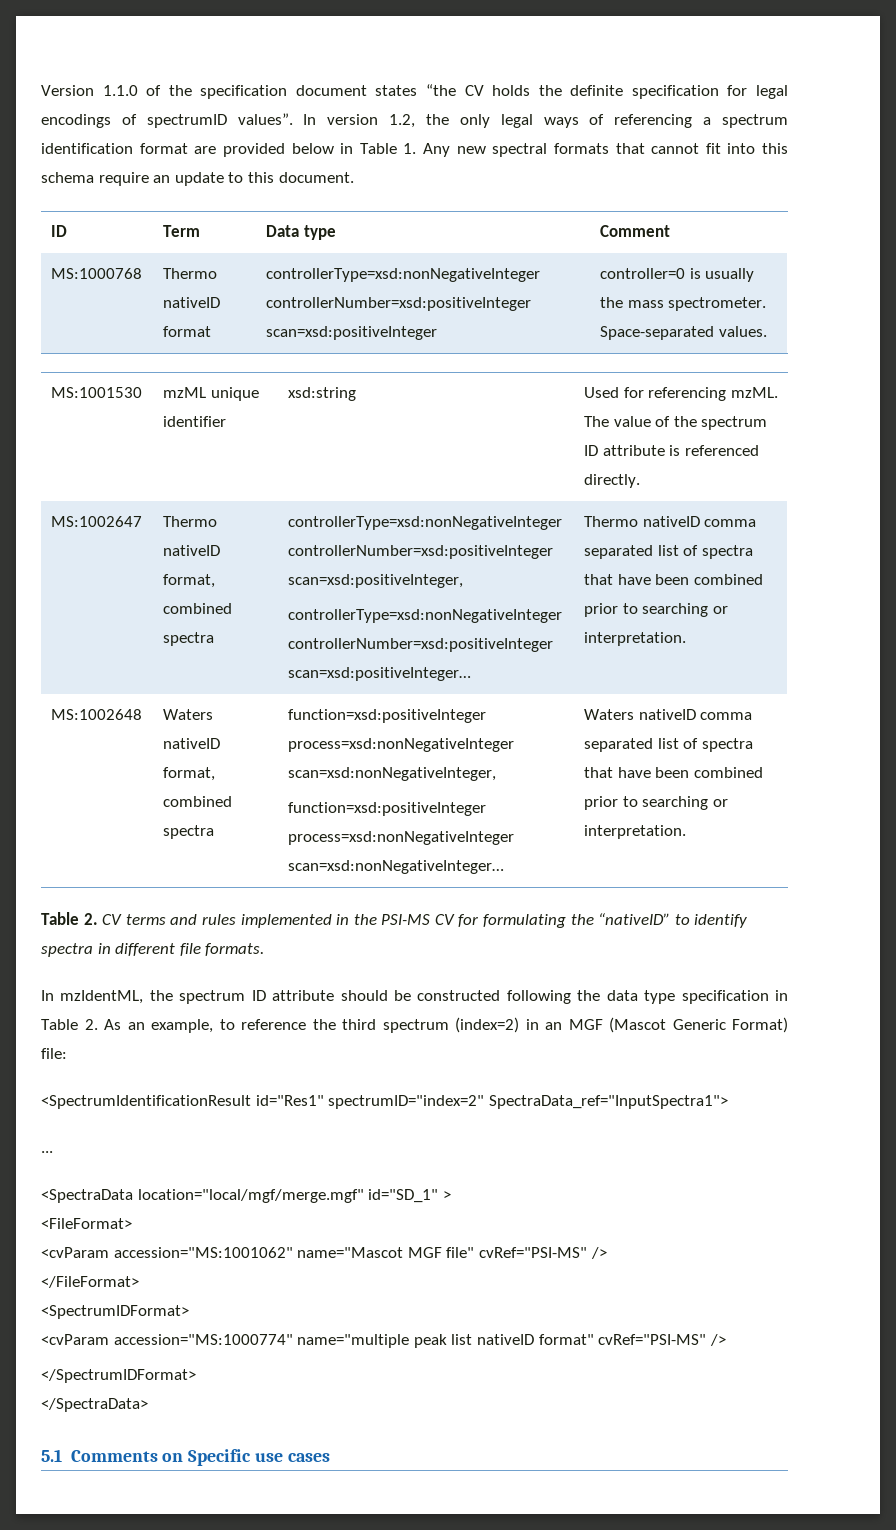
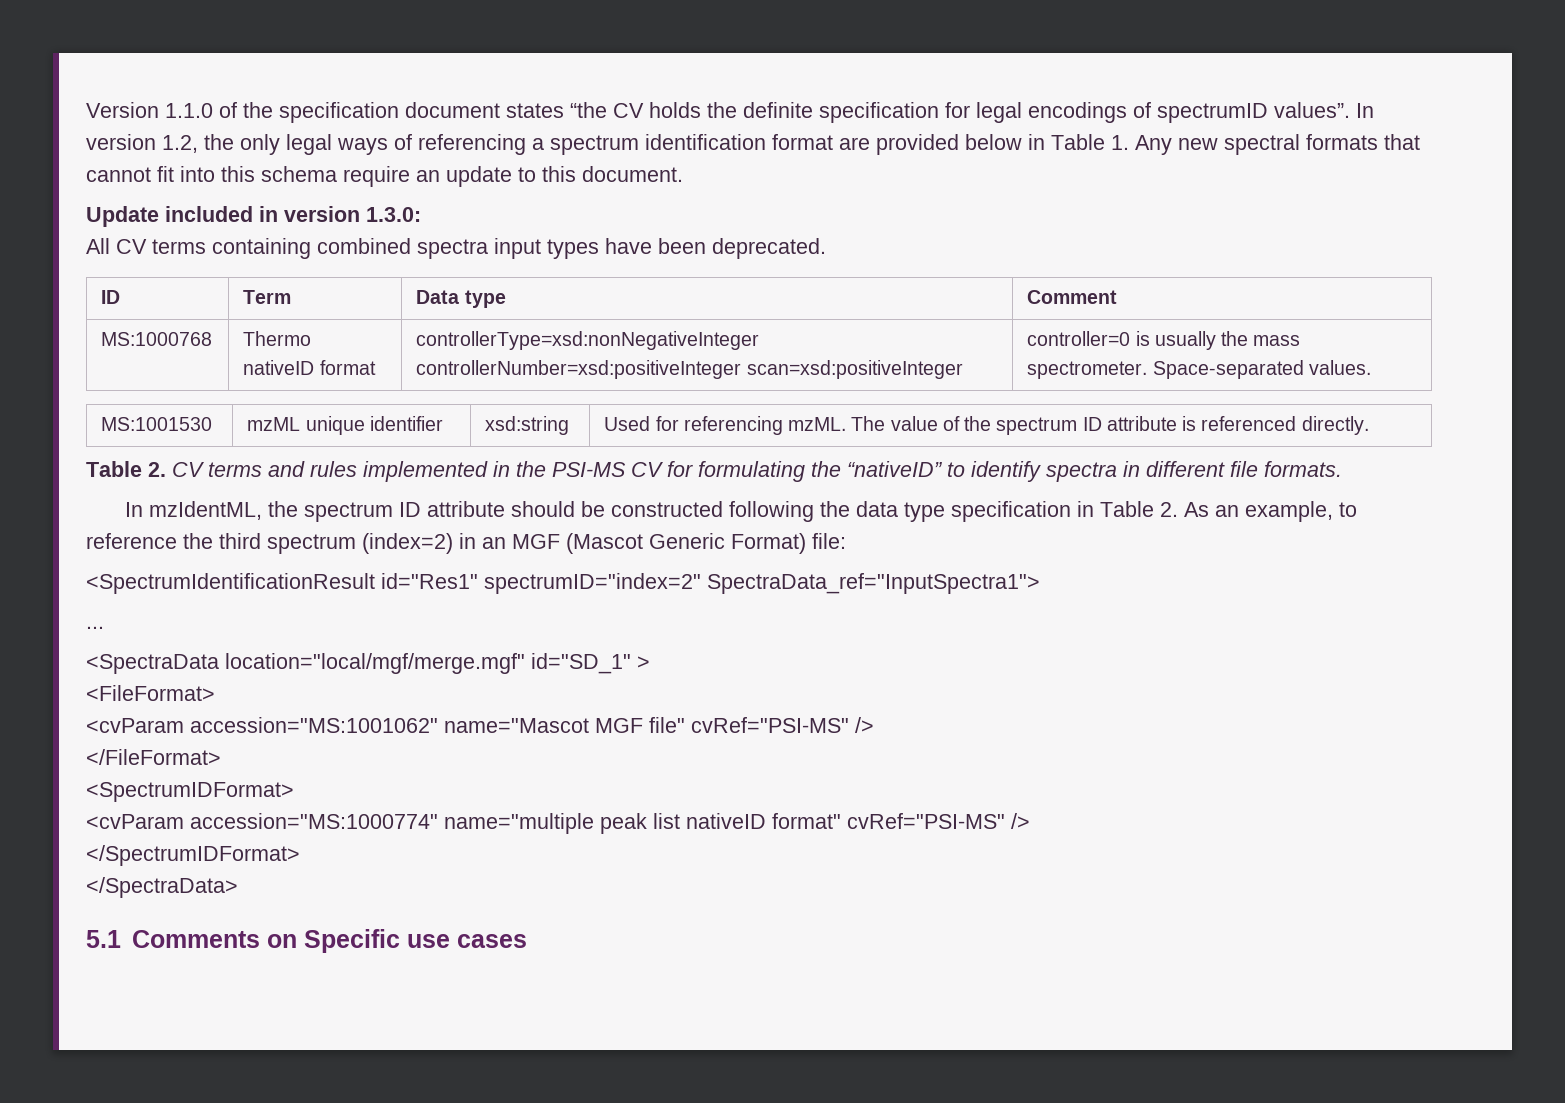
(354, 177) none -> [86,206,421,227] [86,238,826,259] // Update included in version 1.3.0: // All CV terms containing combined spectra input types have been deprecated.
[51,516,143,527] [163,516,218,527] [163,545,221,556] [163,574,216,588] [163,603,233,614] [163,632,215,646] [288,516,563,530] [288,545,554,559] [288,574,464,588] [288,609,563,623] [288,638,554,652] [288,667,472,681] [584,516,757,527] [584,545,753,559] [584,574,763,585] [584,603,728,617] [584,632,687,646] [51,709,143,720] [163,709,214,720] [163,738,221,749] [163,767,216,781] [163,796,233,807] [163,825,215,839] [288,709,487,723] [288,738,515,752] [288,767,497,781] [288,802,487,816] [288,831,515,845] [288,860,505,874] [584,709,753,720] [584,738,753,752] [584,767,763,778] [584,796,728,810] [584,825,687,839] // MS:1002647 | Thermo nativeID format, combined spectra | controllerType=xsd:nonNegativeInteger controllerNumber=xsd:positiveInteger scan=xsd:positiveInteger, // controllerType=xsd:nonNegativeInteger controllerNumber=xsd:positiveInteger scan=xsd:positiveInteger… | Thermo nativeID comma separated list of spectra that have been combined prior to searching or interpretation. // MS:1002648 | Waters nativeID format, combined spectra | function=xsd:positiveInteger process=xsd:nonNegativeInteger scan=xsd:nonNegativeInteger, // function=xsd:positiveInteger process=xsd:nonNegativeInteger scan=xsd:nonNegativeInteger… | Waters nativeID comma separated list of spectra that have been combined prior to searching or interpretation. -> (1369, 425) none

